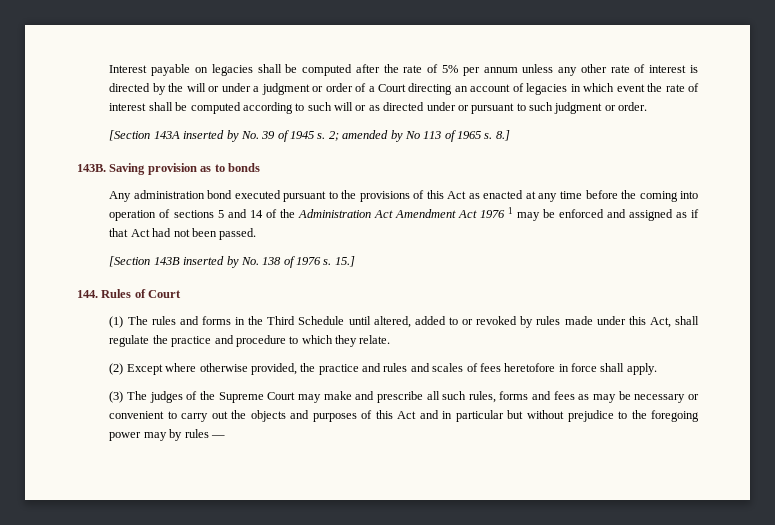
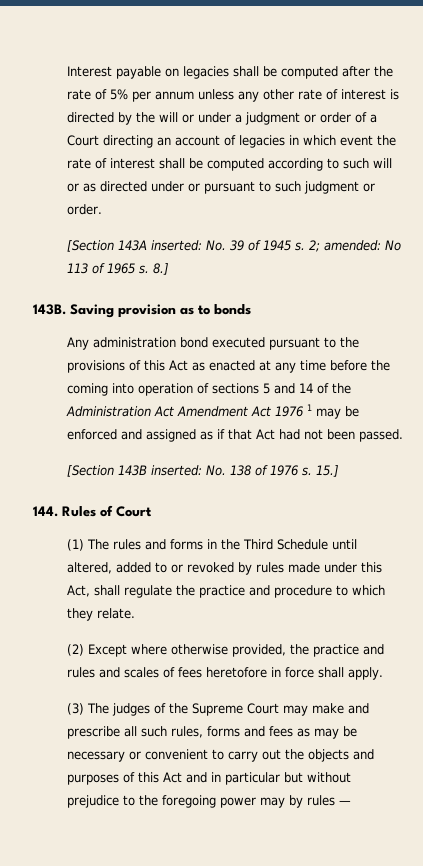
[183,130,239,142] inserted by -> [150,240,202,251] inserted:
[342,130,403,142] amended by -> [323,240,381,251] amended:
[183,256,239,268] inserted by -> [150,465,202,476] inserted:

